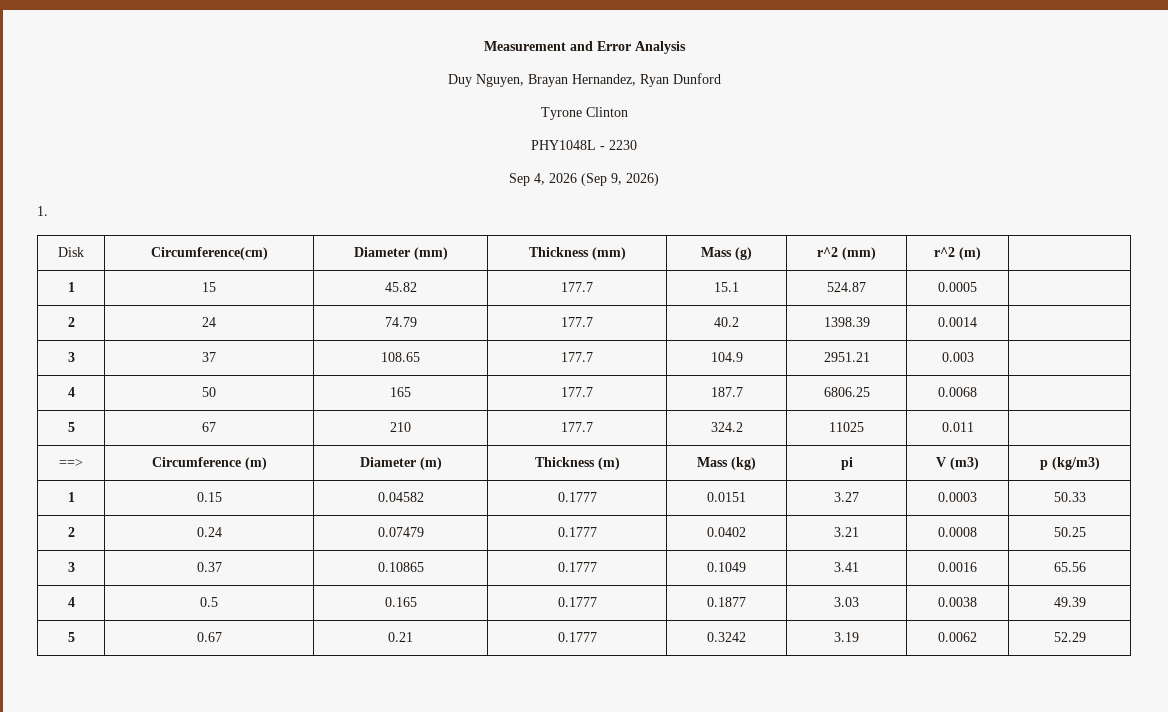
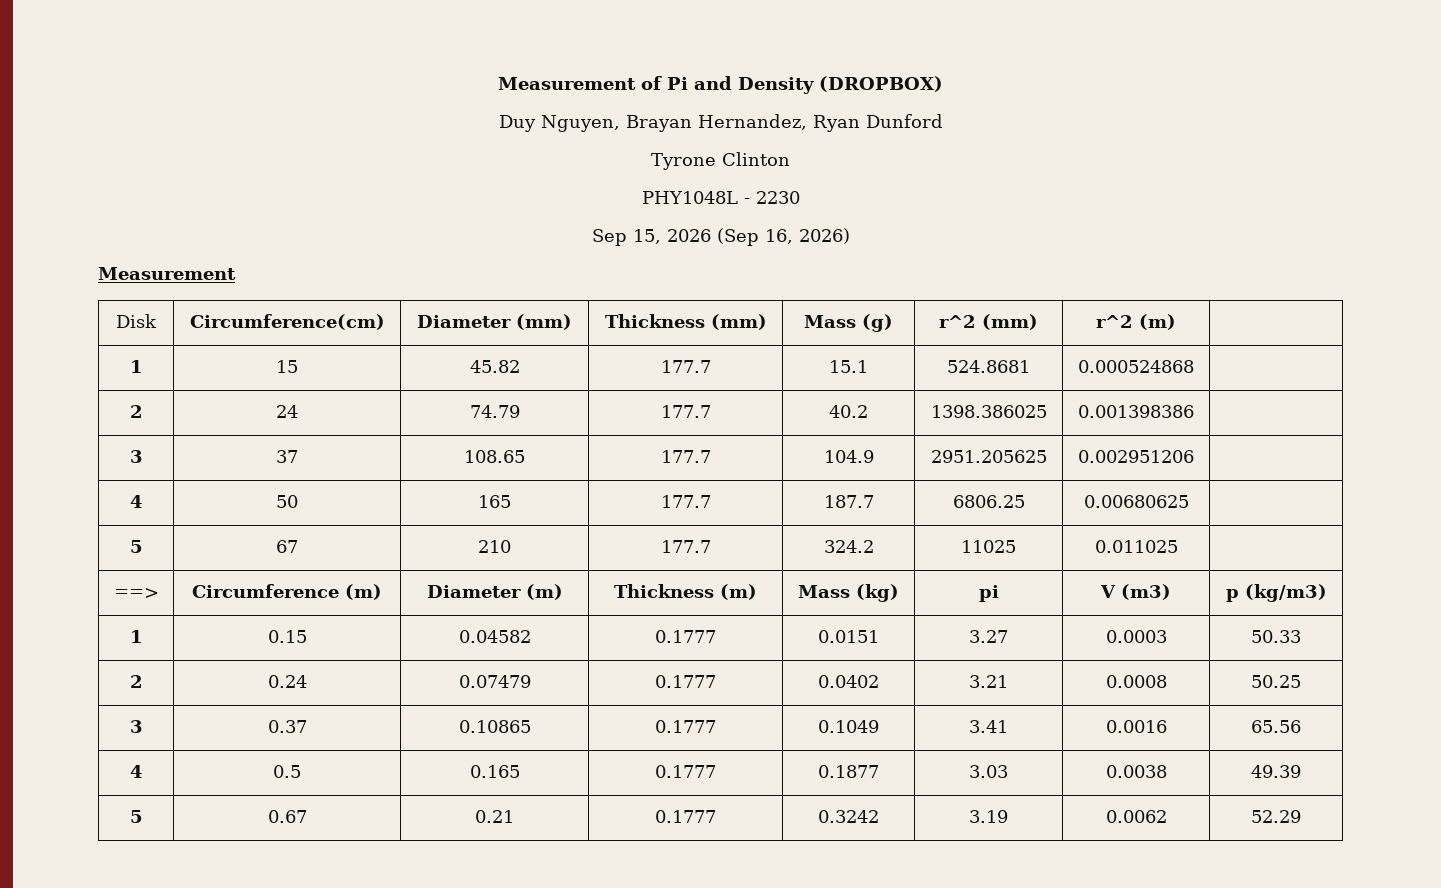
[483,41,686,54] Measurement and Error Analysis -> [498,76,943,94] Measurement of Pi and Density (DROPBOX)
[534,173,545,185] 4, -> [632,229,661,244] 15,
[611,173,622,185] 9, -> [764,229,793,244] 16,
[37,206,48,216] 1. -> [98,267,236,280] Measurement
[827,282,866,292] [938,282,977,292] 524.87 | 0.0005 -> [947,360,1030,373] [1078,360,1194,373] 524.8681 | 0.000524868
[823,317,870,327] [938,317,977,327] 1398.39 | 0.0014 -> [930,405,1047,418] [1078,405,1194,418] 1398.386025 | 0.001398386
[823,352,870,362] [941,352,974,362] 2951.21 | 0.003 -> [930,450,1047,463] [1078,450,1194,463] 2951.205625 | 0.002951206
[938,387,977,397] 0.0068 -> [1083,495,1189,508] 0.00680625
[941,422,974,432] 0.011 -> [1094,540,1178,553] 0.011025

